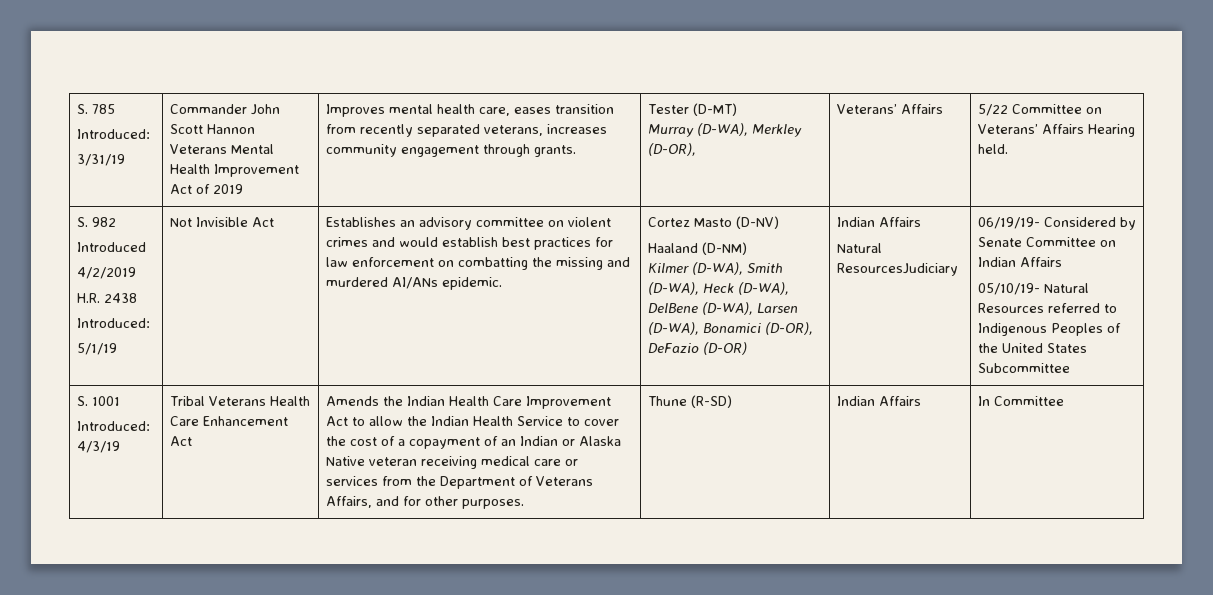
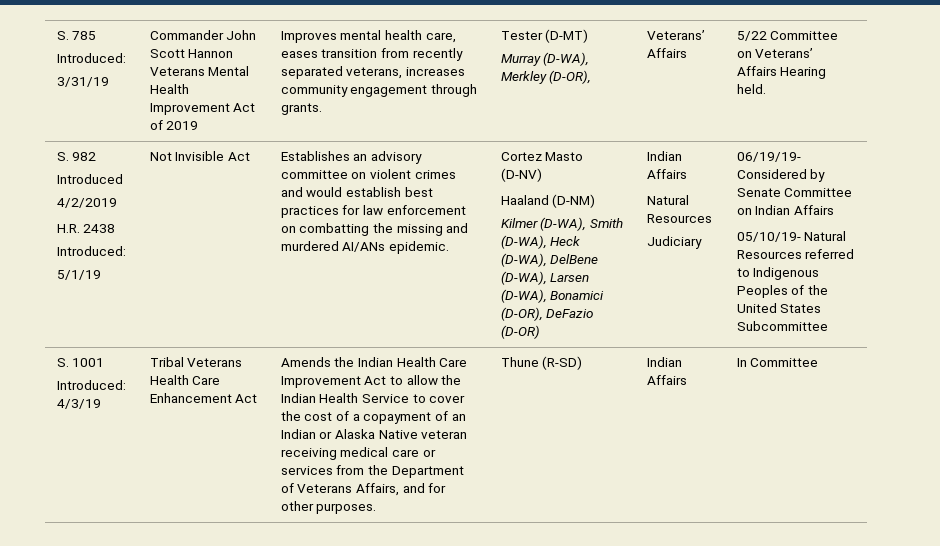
[836,263,958,276] ResourcesJudiciary -> [646,214,712,223] [646,236,702,249] Resources // Judiciary

